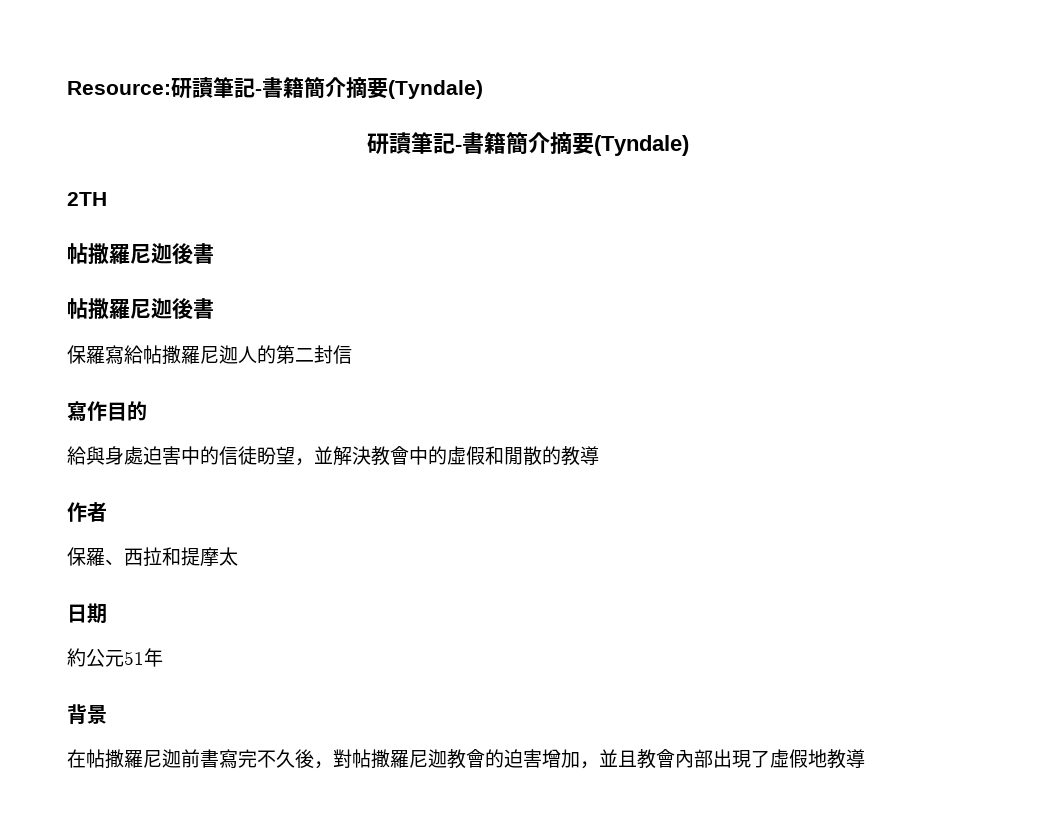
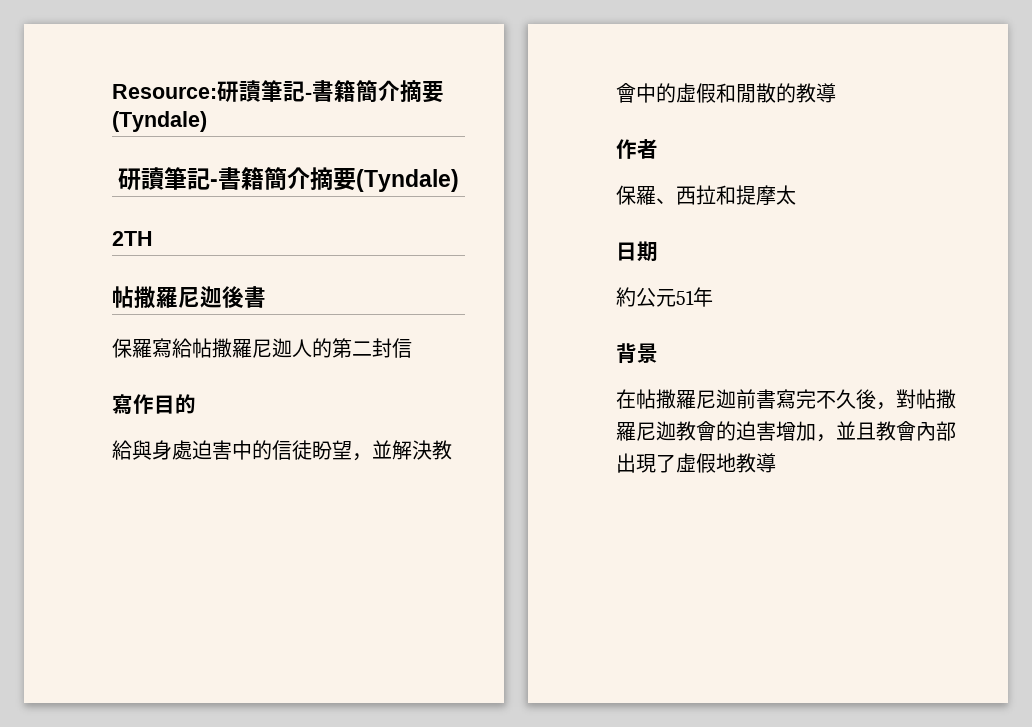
[67,298,214,320] // 帖撒羅尼迦後書 -> (266, 297) none

